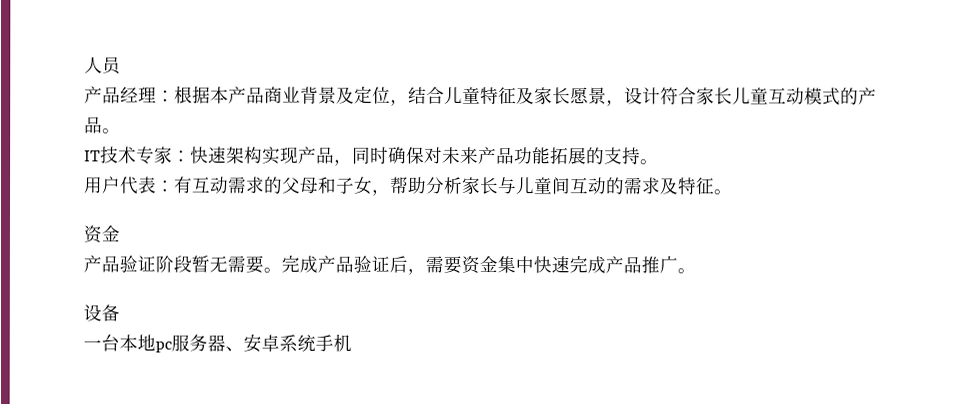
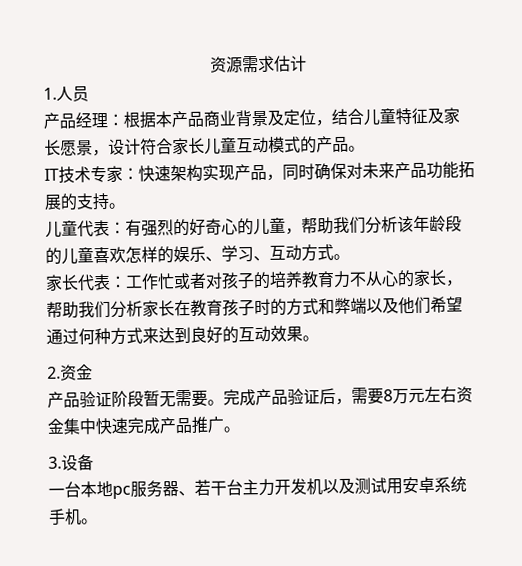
(84, 65) none -> [210,55,307,74] [43,87,57,100] 资源需求估计 // 1.
[84,176,121,194] 用户 -> [45,220,78,238] 儿童
[192,176,733,196] 互动需求的父母和子女，帮助分析家长与儿童间互动的需求及特征。 // -> [141,215,462,237] [45,244,350,265] [45,269,463,292] [46,296,463,319] [46,325,319,345] [47,366,61,379] 强烈的好奇心的儿童，帮助我们分析该年龄段的儿童喜欢怎样的娱乐、学习、互动方式。 // 家长代表：工作忙或者对孩子的培养教育力不从心的家长，帮助我们分析家长在教育孩子时的方式和弊端以及他们希望通过何种方式来达到良好的互动效果。 // 2.
(462, 264) none -> [383,386,457,405] 8万元左右
(696, 271) none -> [48,456,62,469] 3.
(244, 349) none -> [194,477,403,497] 若干台主力开发机以及测试用
(352, 342) none -> [81,518,98,525] 。

